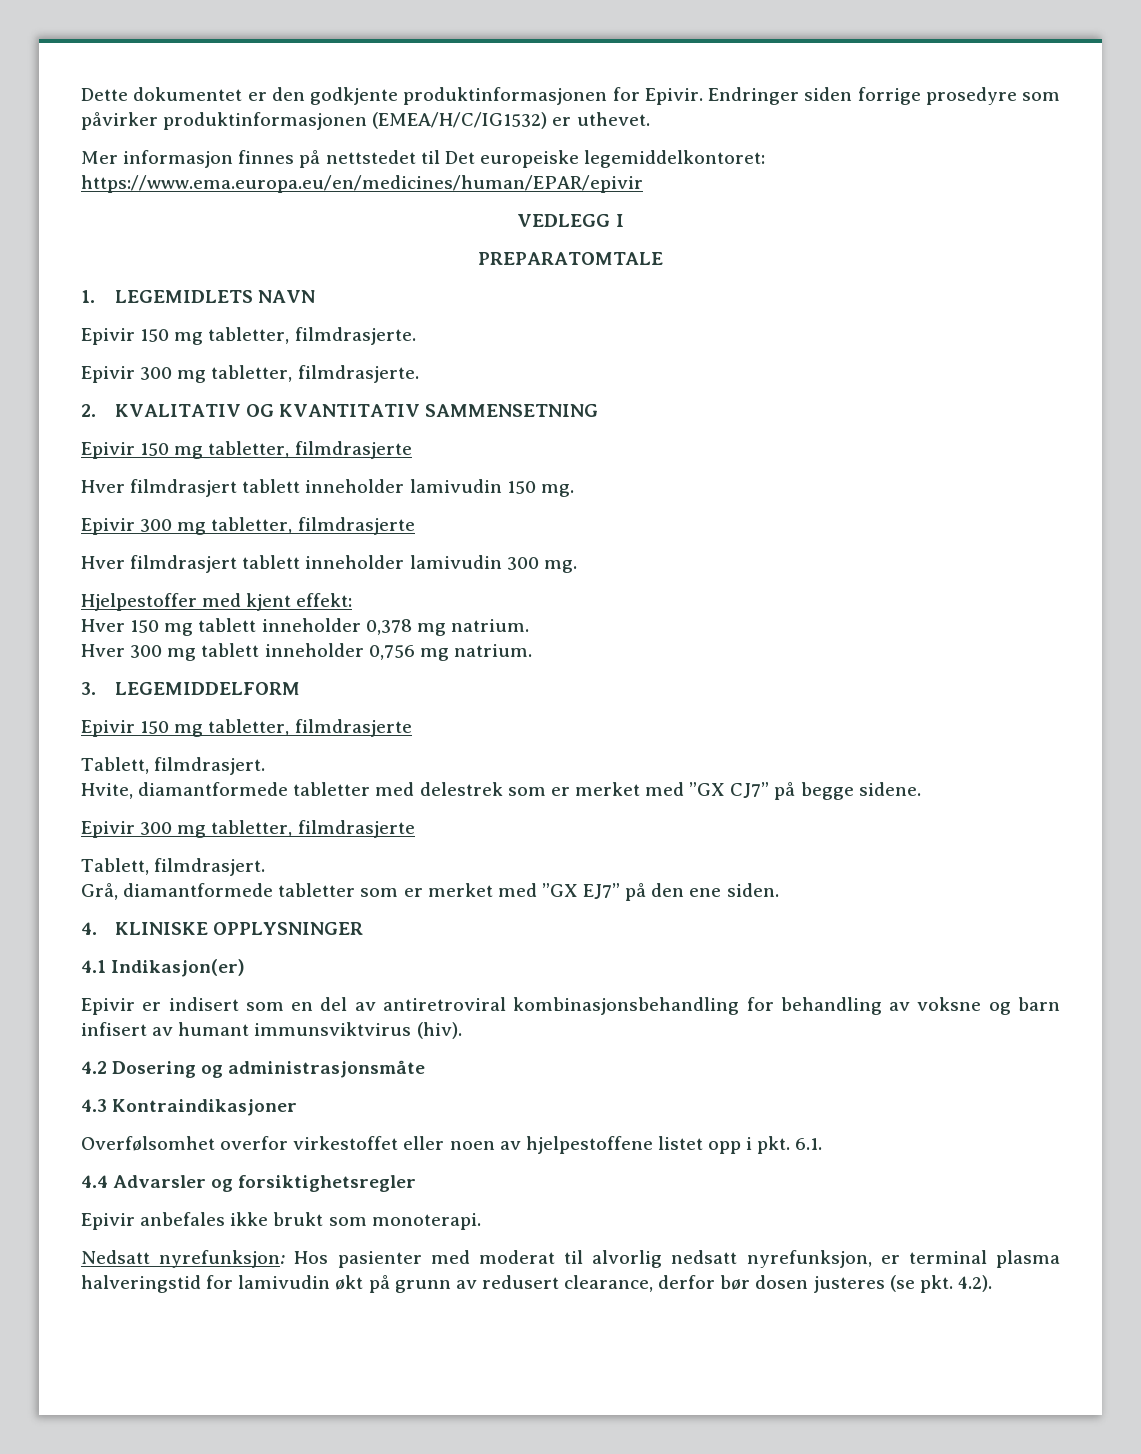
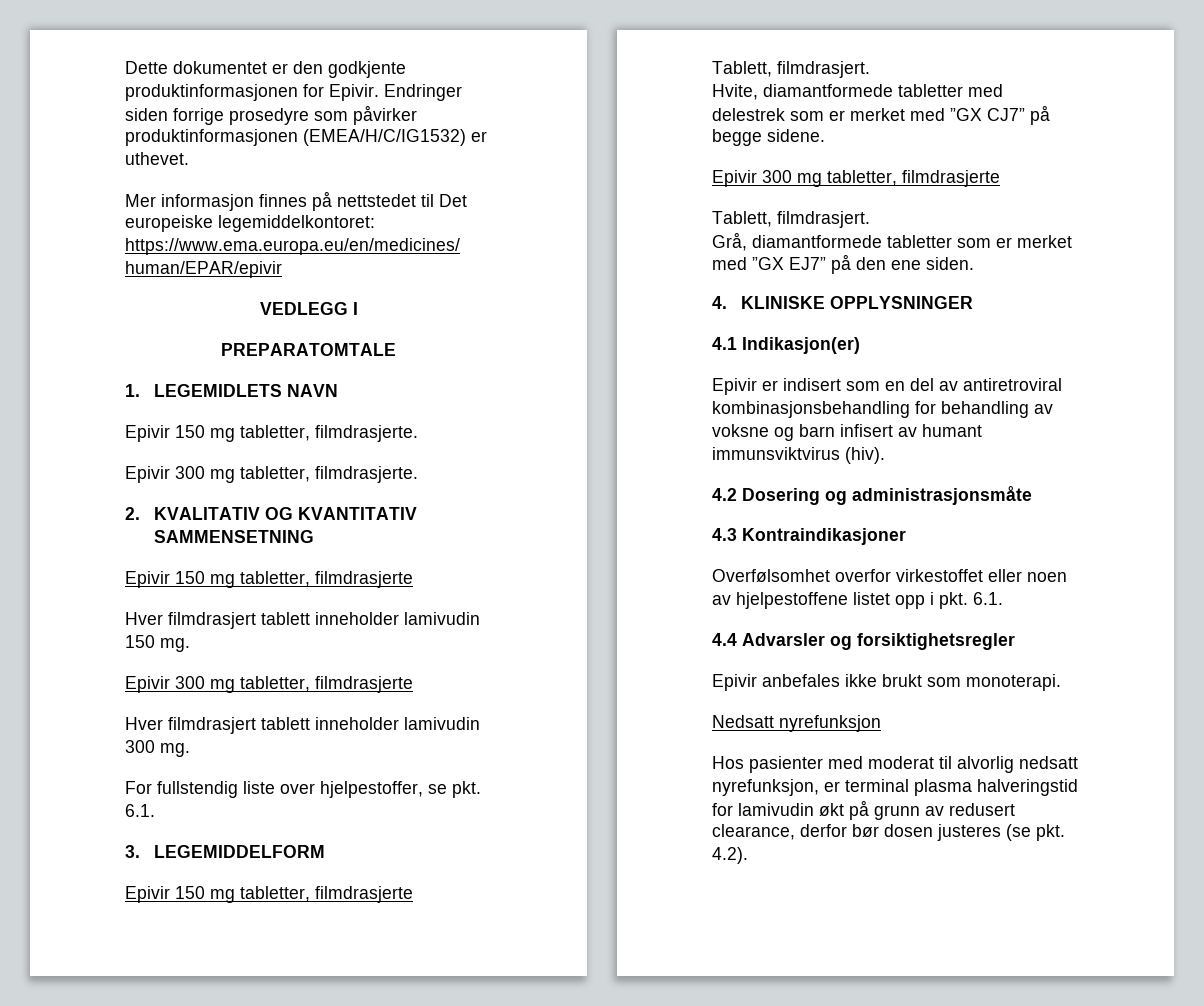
[81,593,353,611] [81,618,529,636] [81,643,532,661] Hjelpestoffer med kjent effekt: // Hver 150 mg tablett inneholder 0,378 mg natrium. // Hver 300 mg tablett inneholder 0,756 mg natrium. -> [125,781,481,798] [125,804,155,817] For fullstendig liste over hjelpestoffer, se pkt. 6.1.
[159,1250,286,1268] nyrefunksjon: -> [779,715,881,732] nyrefunksjon //

